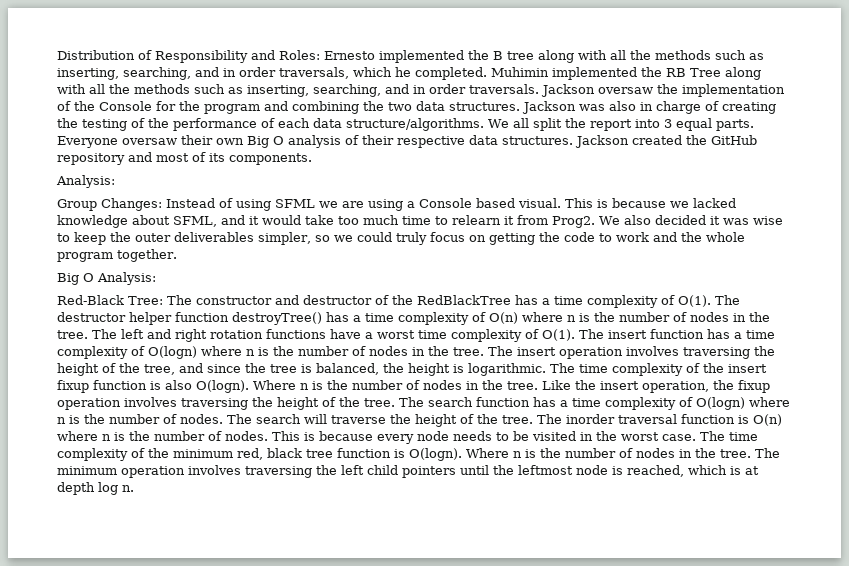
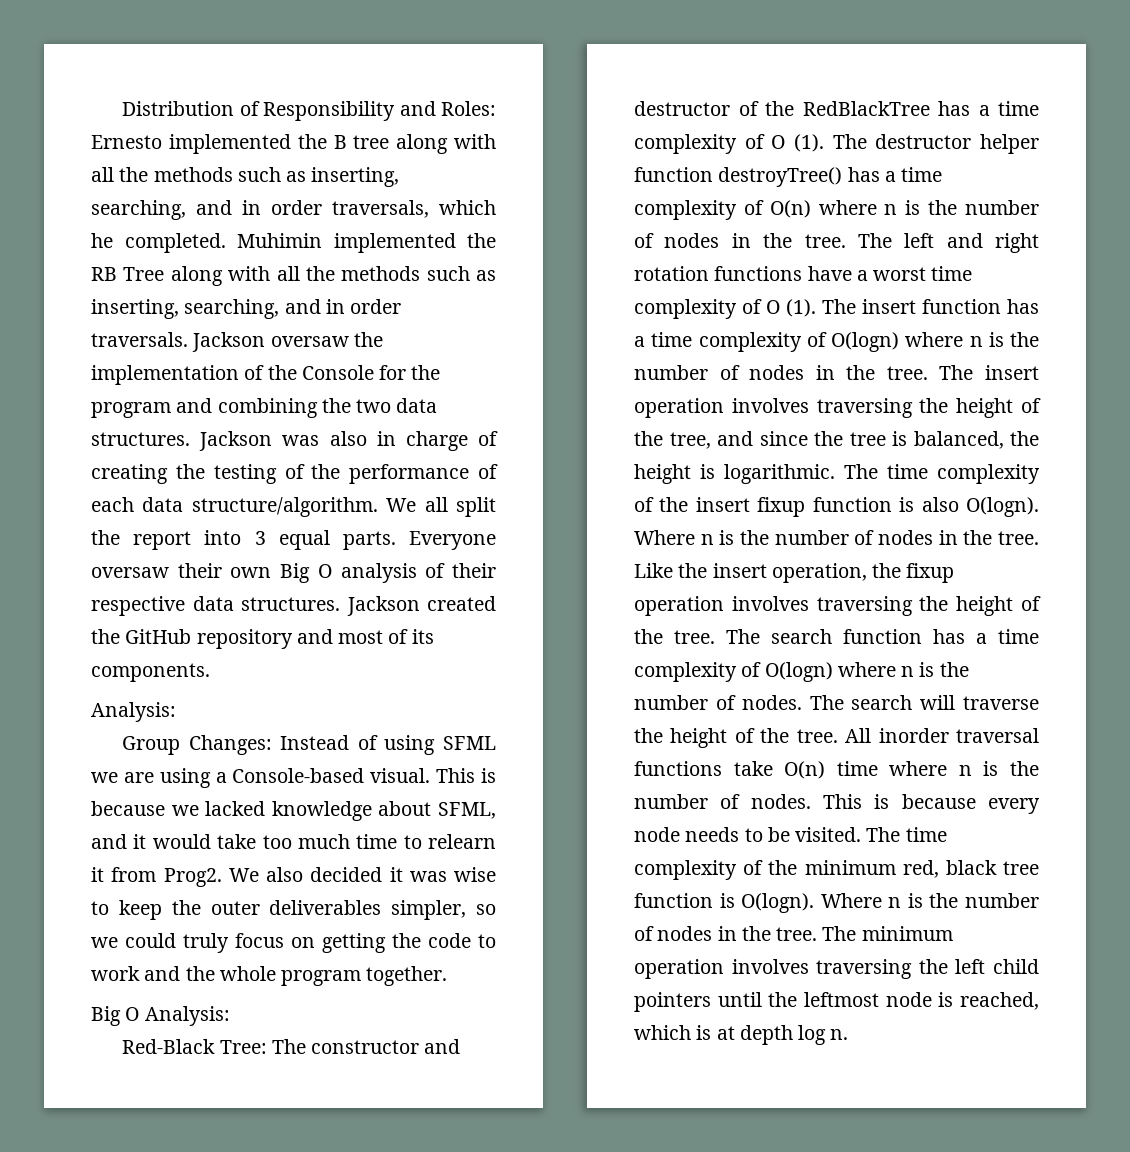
[346,118,484,131] structure/algorithms. -> [191,497,378,517] structure/algorithm.
[419,198,515,208] Console based -> [232,768,365,783] Console-based
[678,295,711,307] O(1). -> [771,134,824,152] O (1).
[542,329,575,341] O(1). -> [766,299,816,317] O (1).
[537,414,562,424] The -> [845,728,872,743] All
[681,414,782,426] function is O(n) -> [634,761,878,779] functions take O(n) time
[532,431,696,441] visited in the worst case. -> [795,827,862,842] visited.

